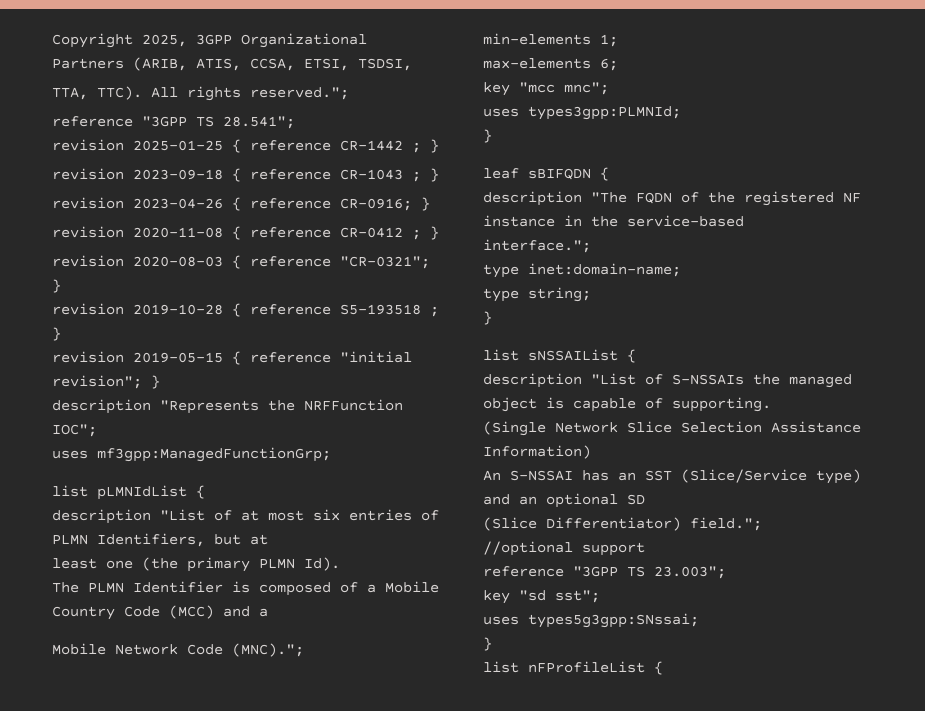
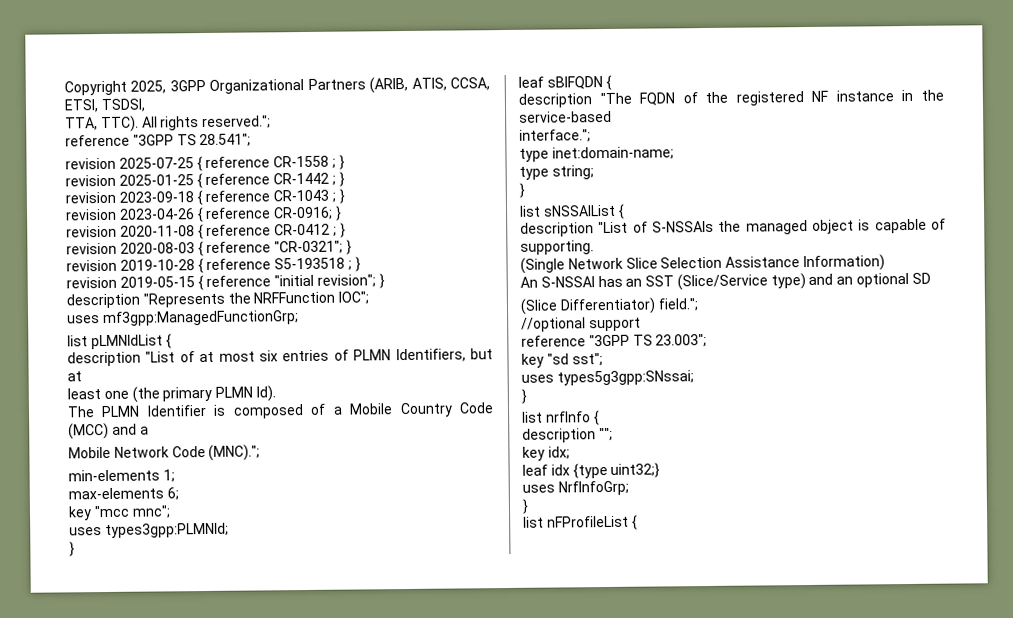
(295, 122) none -> [65,154,345,172] // revision 2025-07-25 { reference CR-1558 ; }
(492, 644) none -> [522,410,600,426] [522,427,613,443] [522,446,570,461] [522,462,661,479] [522,480,629,496] [522,498,529,514] // list nrfInfo { // description ""; // key idx; // leaf idx {type uint32;} // uses NrfInfoGrp; // }

